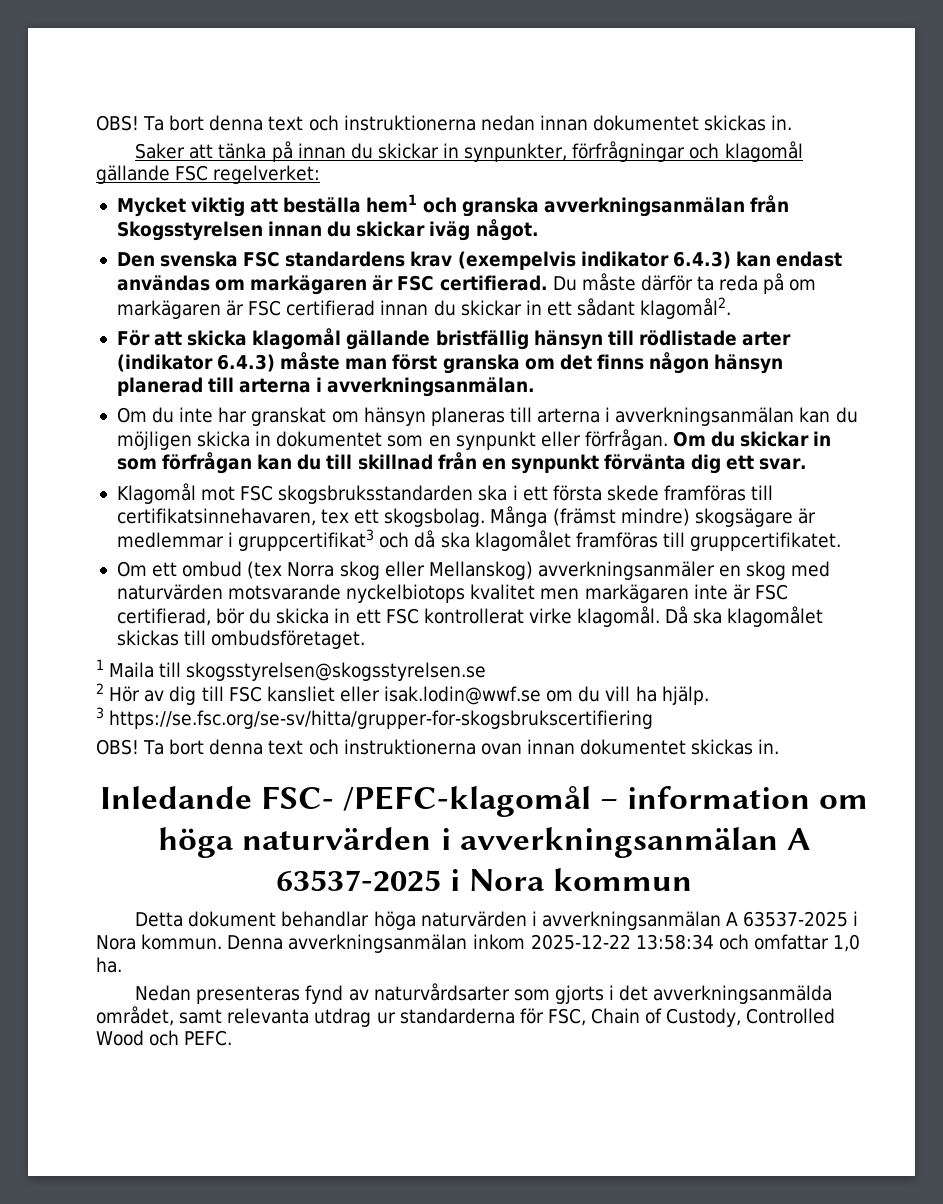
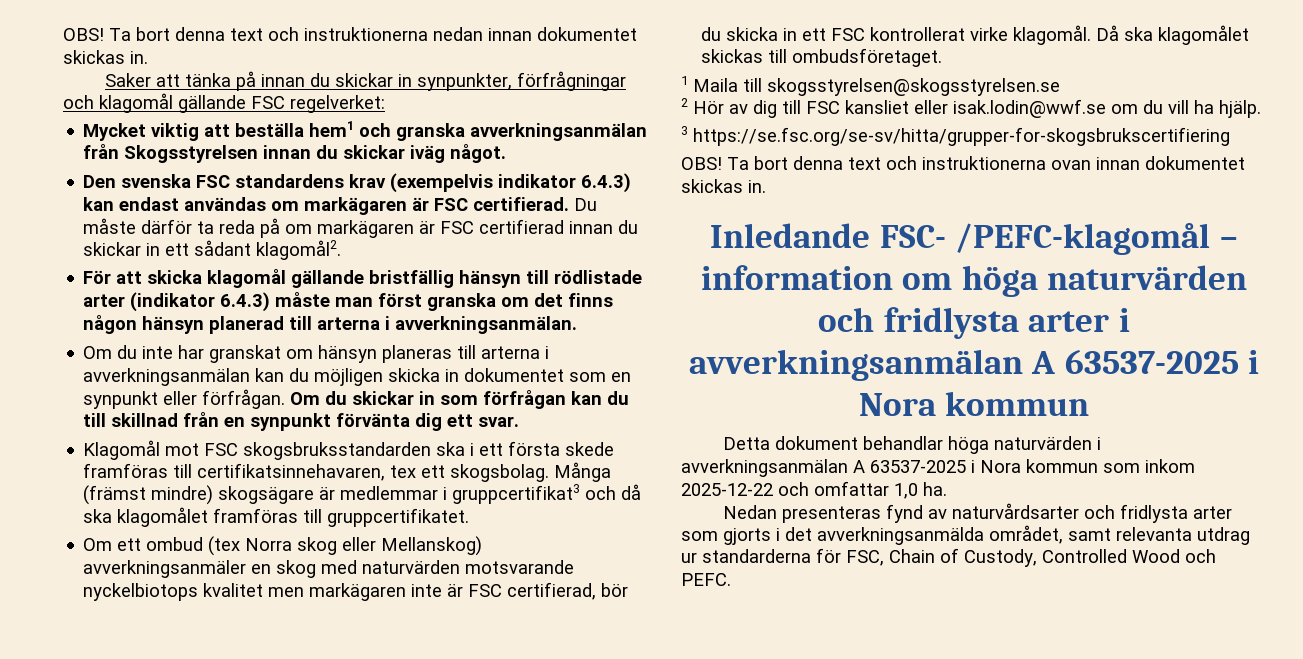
(432, 838) none -> [818,307,1110,339] och fridlysta arter
[141,934,468,953] kommun. Denna avverkningsanmälan -> [1026,459,1140,473] kommun som
[635,934,714,950] 13:58:34 -> (773, 489) none
(510, 992) none -> [1083,504,1232,523] och fridlysta arter

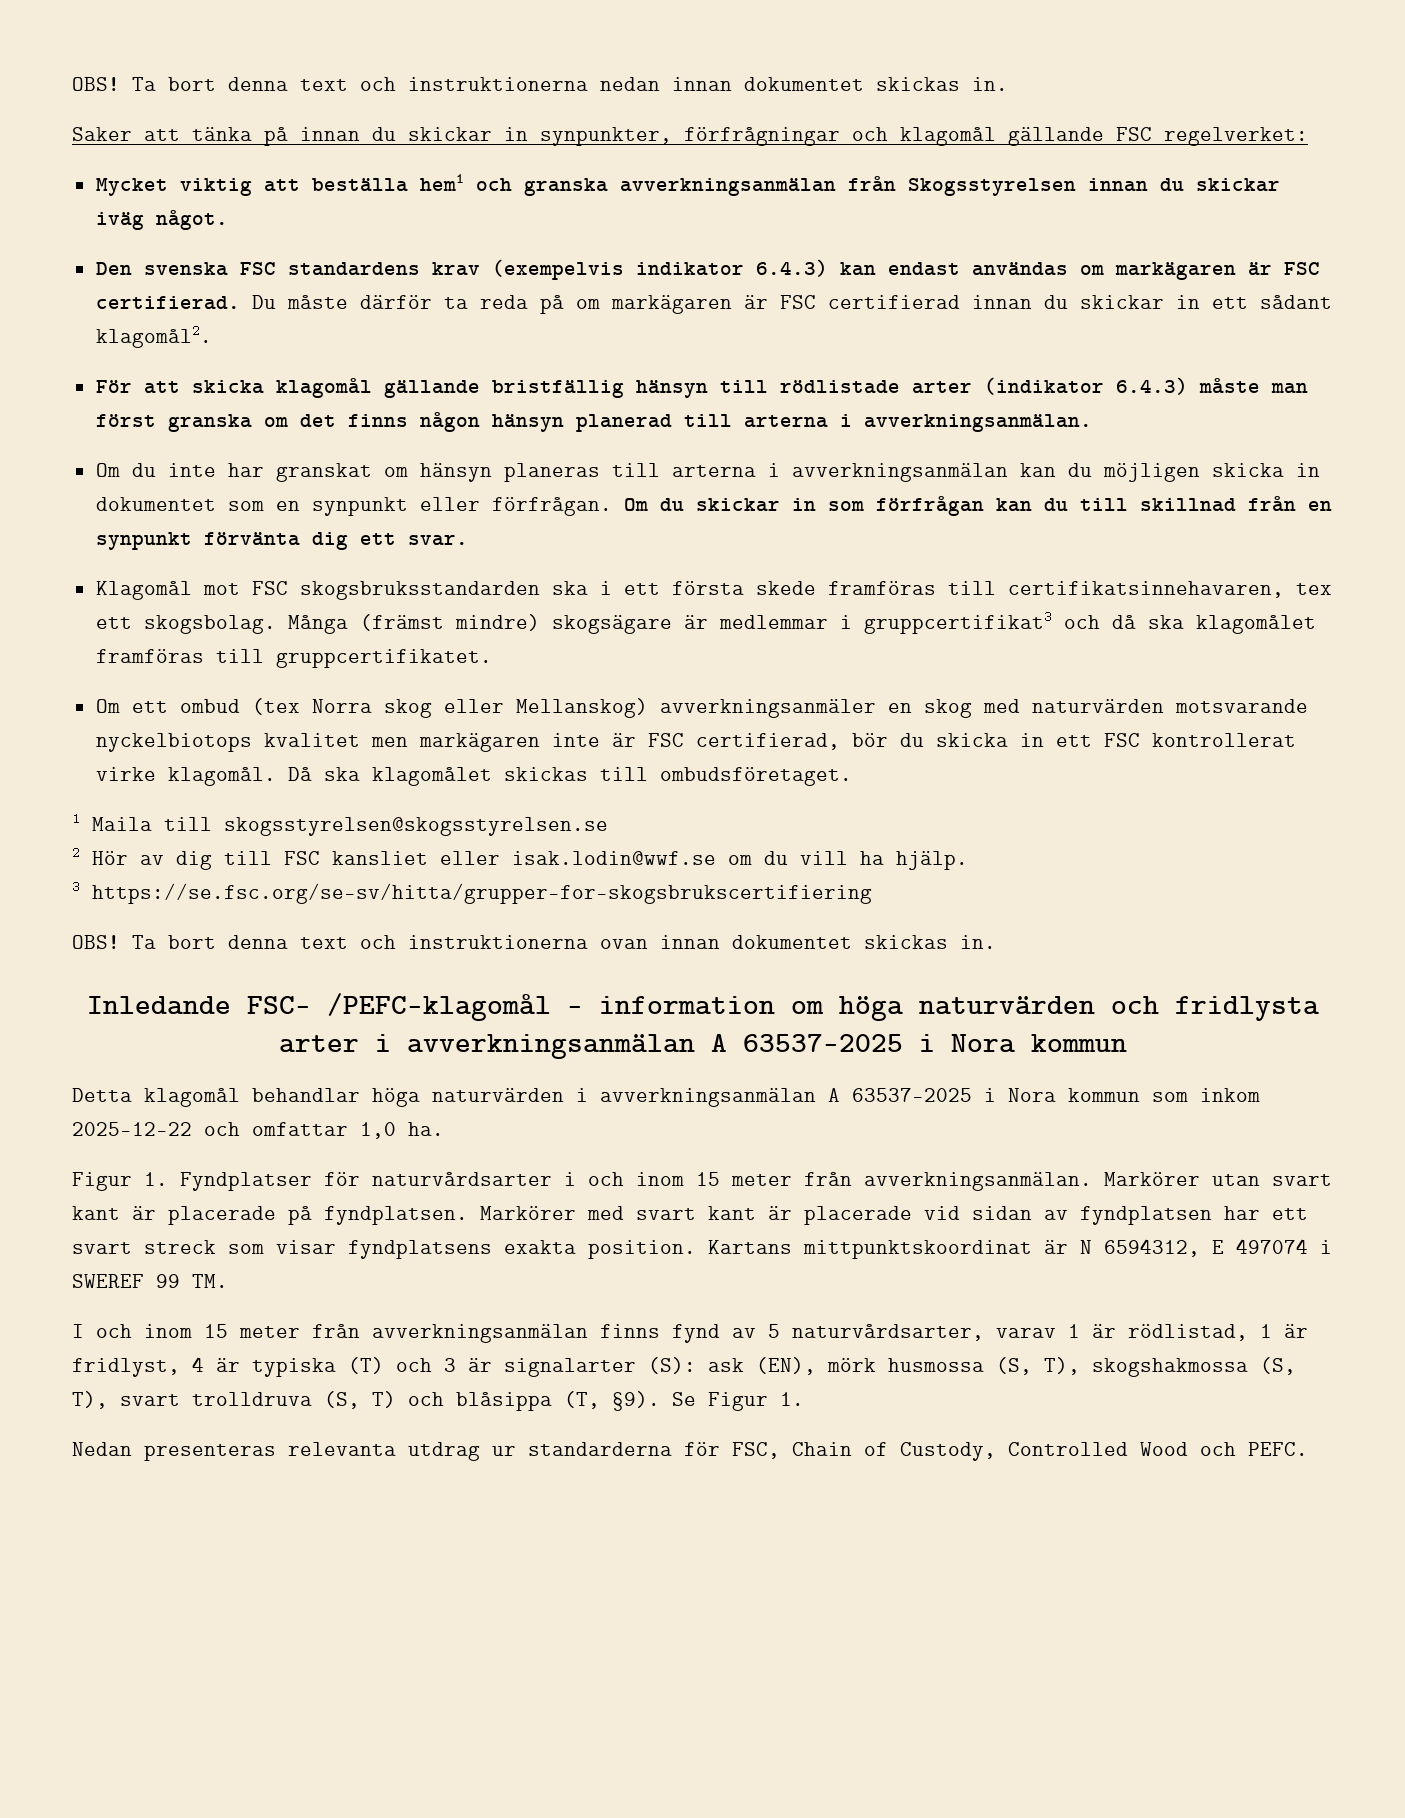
[774,436,858,450] dokument -> [144,1088,240,1107] klagomål
[722,503,1232,523] [681,525,1111,545] Nedan presenteras fynd av naturvårdsarter och fridlysta arter som gjorts i det avverkningsanmälda området, samt -> [72,1172,1332,1191] [72,1206,1308,1225] [72,1239,1332,1259] [72,1274,228,1289] [72,1324,1308,1343] [72,1357,1296,1377] [72,1391,804,1411] [72,1442,276,1461] Figur 1. Fyndplatser för naturvårdsarter i och inom 15 meter från avverkningsanmälan. Markörer utan svart kant är placerade på fyndplatsen. Markörer med svart kant är placerade vid sidan av fyndplatsen har ett svart streck som visar fyndplatsens exakta position. Kartans mittpunktskoordinat är N 6594312, E 497074 i SWEREF 99 TM. // I och inom 15 meter från avverkningsanmälan finns fynd av 5 naturvårdsarter, varav 1 är rödlistad, 1 är fridlyst, 4 är typiska (T) och 3 är signalarter (S): ask (EN), mörk husmossa (S, T), skogshakmossa (S, T), svart trolldruva (S, T) och blåsippa (T, §9). Se Figur 1. // Nedan presenteras

